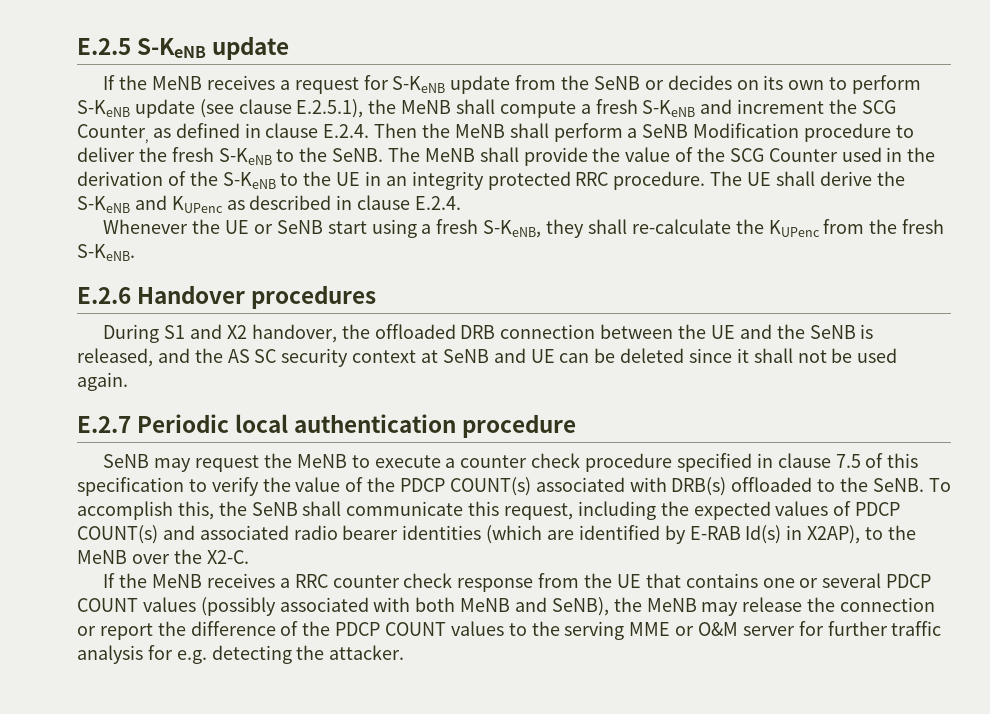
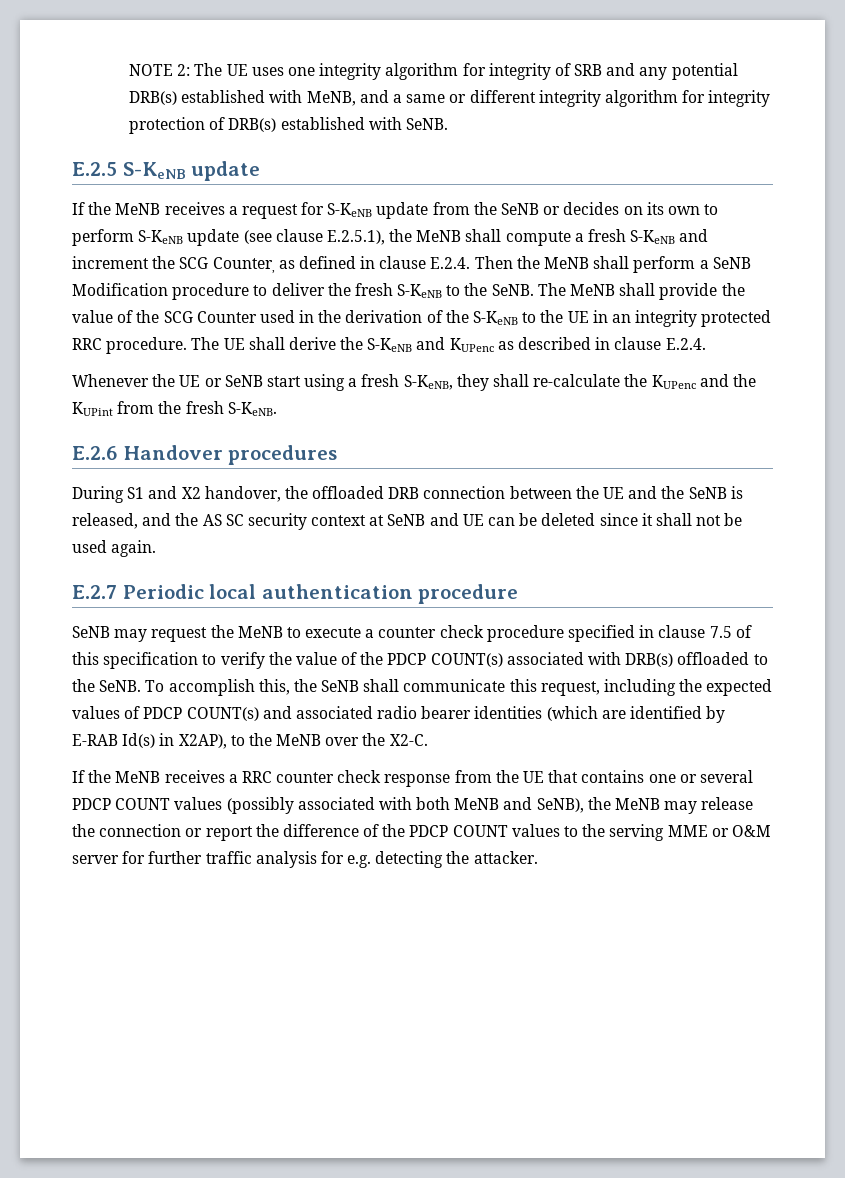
(77, 46) none -> [129,63,738,80] [129,90,771,107] [129,117,448,134] NOTE 2: The UE uses one integrity algorithm for integrity of SRB and any potential DRB(s) established with MeNB, and a same or different integrity algorithm for integrity protection of DRB(s) established with SeNB. //
(820, 228) none -> [699,374,756,387] [72,402,113,416] and the KUPint

